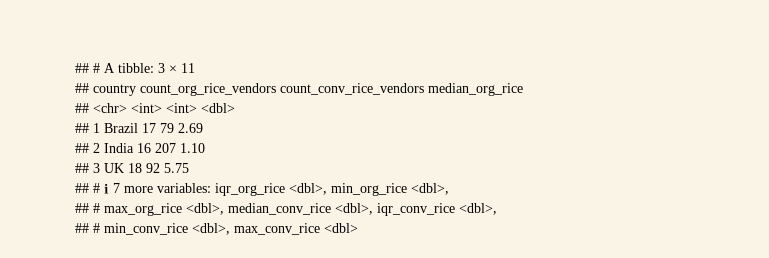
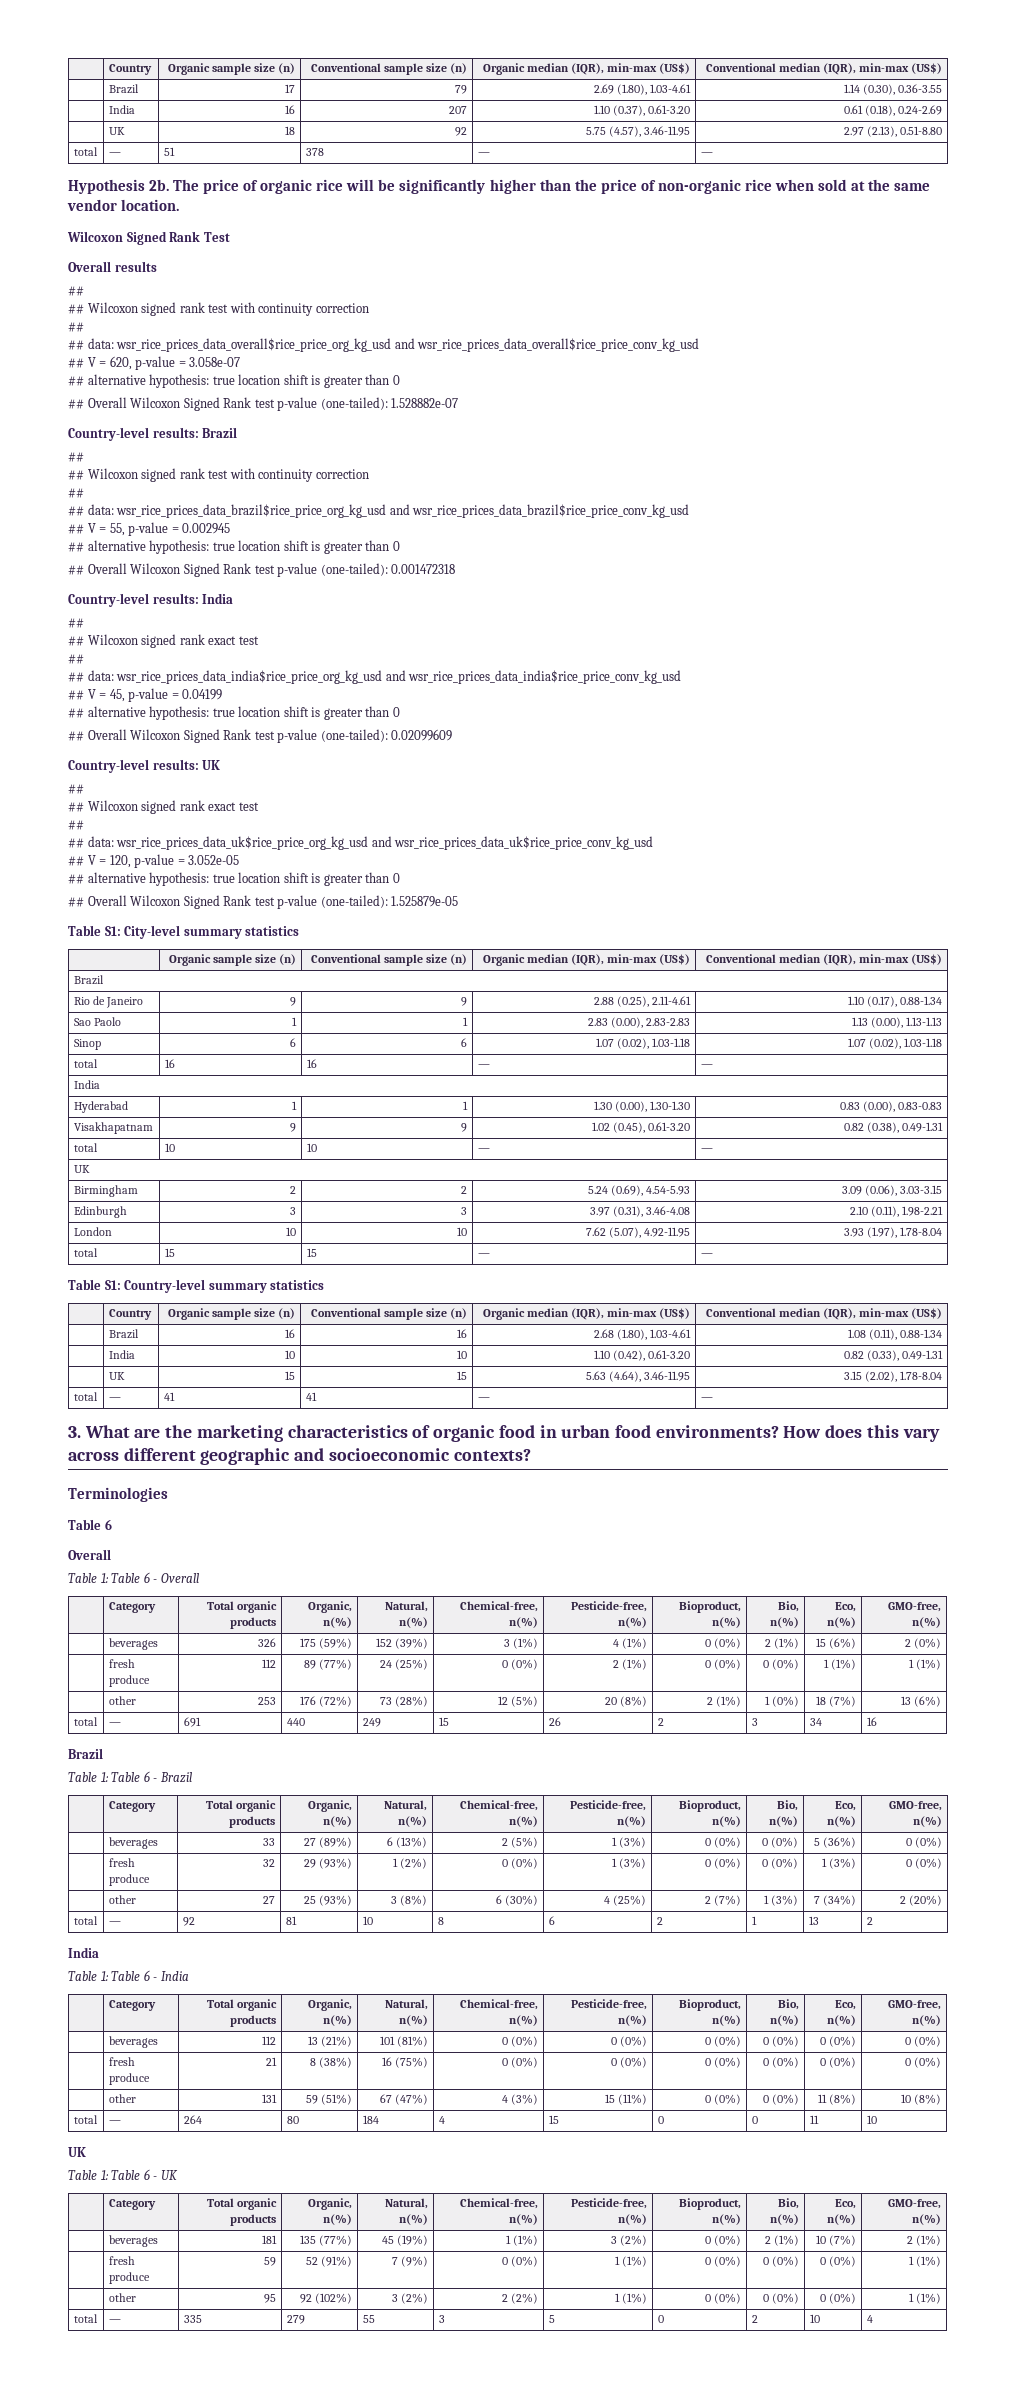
[75,63,195,73] [75,83,523,96] [75,103,235,113] [75,123,203,133] [75,143,205,153] [75,163,189,173] [75,183,449,196] [75,203,497,216] [75,223,358,235] ## # A tibble: 3 × 11 // ## country count_org_rice_vendors count_conv_rice_vendors median_org_rice // ## <chr> <int> <int> <dbl> // ## 1 Brazil 17 79 2.69 // ## 2 India 16 207 1.10 // ## 3 UK 18 92 5.75 // ## # ℹ 7 more variables: iqr_org_rice <dbl>, min_org_rice <dbl>, // ## # max_org_rice <dbl>, median_conv_rice <dbl>, iqr_conv_rice <dbl>, // ## # min_conv_rice <dbl>, max_conv_rice <dbl> -> [108,64,152,75] [167,63,296,75] [310,63,468,75] [482,63,691,75] [705,63,943,75] [108,84,139,94] [285,84,296,93] [455,85,468,94] [593,84,692,95] [843,84,943,95] [108,105,135,114] [285,105,296,114] [449,106,468,114] [593,105,691,116] [843,105,943,116] [108,127,125,135] [285,126,296,135] [455,127,468,136] [585,126,691,137] [843,126,943,137] [73,147,98,156] [108,152,121,156] [163,147,175,156] [305,148,324,156] [477,152,490,156] [700,152,713,156] [68,179,931,194] [67,199,180,211] [67,231,230,245] [68,261,157,272] [68,286,84,296] [68,302,369,316] [68,322,84,332] [68,338,700,352] [68,356,241,370] [68,374,400,388] [68,397,459,411] [68,427,238,441] [68,452,84,462] [68,468,369,482] [68,488,84,498] [68,504,690,518] [68,522,231,536] [68,540,400,554] [68,563,456,577] [68,593,234,607] [68,618,84,628] [68,634,259,648] [68,654,84,664] [68,670,682,684] [68,688,223,702] [68,706,400,720] [68,729,453,743] [68,759,221,773] [68,784,84,794] [68,800,259,814] [68,820,84,830] [68,836,654,850] [68,854,240,868] [68,872,400,886] [68,895,459,909] [68,925,300,939] [168,954,297,966] [310,954,468,966] [482,954,691,966] [705,954,943,966] [73,975,104,985] [73,996,144,1008] [290,997,297,1006] [461,997,468,1006] [593,996,692,1007] [847,996,943,1007] [73,1017,121,1026] [292,1017,298,1026] [463,1017,469,1026] [587,1017,691,1028] [851,1017,943,1028] [73,1039,101,1050] [290,1038,297,1047] [461,1038,468,1047] [595,1038,691,1049] [847,1038,943,1049] [73,1059,98,1068] [164,1059,175,1068] [306,1059,317,1068] [477,1064,490,1068] [700,1064,713,1068] [73,1080,100,1089] [73,1101,128,1113] [292,1101,298,1110] [463,1101,469,1110] [593,1101,691,1112] [839,1101,943,1112] [73,1122,153,1134] [290,1123,297,1132] [461,1123,468,1132] [591,1122,691,1133] [843,1122,944,1133] [73,1143,98,1152] [164,1143,175,1152] [306,1143,317,1152] [477,1148,490,1152] [700,1148,713,1152] [73,1165,90,1173] [73,1185,138,1197] [290,1186,297,1194] [461,1186,468,1194] [587,1185,691,1196] [841,1185,943,1196] [73,1206,127,1218] [290,1207,297,1215] [461,1207,468,1215] [589,1206,691,1217] [849,1206,944,1217] [73,1227,112,1236] [286,1227,297,1236] [457,1227,468,1236] [585,1227,691,1238] [843,1227,943,1238] [73,1248,98,1257] [164,1248,175,1257] [306,1248,317,1257] [477,1253,490,1257] [700,1253,713,1257] [68,1279,325,1293] [108,1309,152,1320] [167,1308,296,1320] [310,1308,468,1320] [482,1308,691,1320] [705,1308,943,1320] [108,1329,139,1339] [285,1329,296,1338] [457,1329,468,1338] [593,1329,692,1340] [847,1329,943,1340] [108,1350,135,1359] [285,1350,296,1359] [457,1350,468,1359] [593,1350,691,1361] [843,1350,944,1361] [108,1372,125,1380] [285,1371,296,1380] [457,1371,468,1380] [585,1371,691,1382] [843,1371,943,1382] [73,1392,98,1401] [108,1397,121,1401] [163,1392,175,1401] [305,1392,317,1401] [477,1397,490,1401] [700,1397,713,1401] [68,1425,940,1442] [68,1448,531,1465] [68,1487,168,1502] [68,1519,112,1530] [68,1549,111,1560] [68,1572,199,1583] [108,1602,156,1613] [207,1601,278,1613] [230,1617,277,1629] [308,1601,353,1613] [323,1617,353,1628] [385,1601,429,1612] [399,1617,429,1628] [460,1601,539,1612] [509,1617,539,1628] [571,1601,648,1612] [618,1617,648,1628] [679,1601,742,1613] [712,1617,742,1628] [778,1601,800,1612] [770,1617,800,1628] [835,1602,857,1612] [827,1617,857,1628] [888,1602,942,1612] [912,1617,942,1628] [108,1638,158,1650] [258,1638,277,1647] [300,1638,353,1649] [376,1638,429,1649] [504,1638,539,1649] [613,1638,648,1649] [705,1638,742,1649] [765,1638,800,1649] [816,1638,857,1649] [905,1638,942,1649] [108,1659,135,1668] [108,1675,150,1687] [262,1659,277,1668] [304,1659,353,1670] [380,1659,429,1670] [502,1659,539,1670] [613,1659,648,1670] [705,1659,742,1670] [763,1659,800,1670] [824,1659,857,1670] [909,1659,942,1670] [108,1696,136,1705] [258,1697,277,1705] [300,1696,353,1707] [380,1696,429,1707] [498,1696,539,1707] [605,1696,648,1707] [707,1696,742,1707] [765,1696,800,1707] [816,1696,857,1707] [901,1696,942,1707] [73,1717,98,1726] [108,1722,121,1726] [183,1717,201,1727] [286,1718,305,1726] [362,1718,381,1727] [438,1717,449,1726] [548,1717,561,1726] [657,1718,664,1726] [751,1718,758,1726] [809,1718,822,1726] [866,1717,877,1726] [68,1748,103,1759] [68,1771,192,1783] [108,1801,156,1812] [206,1800,277,1812] [229,1816,276,1828] [308,1800,353,1812] [323,1816,353,1827] [384,1800,428,1811] [398,1816,428,1827] [460,1800,539,1811] [509,1816,539,1827] [570,1800,647,1811] [617,1816,647,1827] [679,1800,742,1812] [712,1816,742,1827] [777,1800,799,1811] [769,1816,799,1827] [835,1801,857,1811] [827,1816,857,1827] [889,1801,943,1811] [913,1816,943,1827] [108,1837,158,1849] [263,1838,276,1846] [304,1837,353,1848] [387,1837,428,1848] [502,1837,539,1848] [612,1837,647,1848] [705,1837,742,1848] [762,1837,799,1848] [814,1837,857,1848] [906,1837,943,1848] [108,1858,135,1867] [108,1874,150,1886] [263,1859,276,1867] [304,1858,353,1869] [393,1858,428,1869] [502,1858,539,1869] [612,1858,647,1869] [705,1858,742,1869] [762,1858,799,1869] [822,1858,857,1869] [906,1858,943,1869] [108,1895,136,1904] [263,1896,276,1904] [304,1895,353,1906] [391,1895,428,1906] [496,1895,539,1906] [604,1895,647,1906] [705,1895,742,1906] [764,1895,799,1906] [814,1895,857,1906] [900,1895,943,1906] [73,1916,98,1925] [108,1921,121,1925] [182,1917,195,1926] [285,1916,297,1925] [362,1916,373,1925] [437,1917,444,1925] [548,1916,555,1925] [656,1917,663,1925] [751,1916,757,1925] [808,1916,819,1925] [866,1917,873,1925] [68,1947,99,1958] [68,1970,189,1981] [108,2000,156,2011] [207,1999,278,2011] [230,2015,277,2027] [308,1999,353,2011] [323,2015,353,2026] [385,1999,429,2010] [399,2015,429,2026] [460,1999,539,2010] [509,2015,539,2026] [571,1999,648,2010] [618,2015,648,2026] [679,1999,742,2011] [712,2015,742,2026] [778,1999,800,2010] [770,2015,800,2026] [835,2000,857,2010] [827,2015,857,2026] [888,2000,942,2010] [912,2015,942,2026] [108,2036,158,2048] [262,2036,277,2045] [308,2036,353,2047] [380,2036,429,2047] [502,2036,539,2047] [611,2036,648,2047] [705,2036,742,2047] [763,2036,800,2047] [820,2036,857,2047] [905,2036,942,2047] [108,2057,135,2066] [108,2073,150,2085] [266,2057,278,2066] [310,2057,353,2068] [382,2057,429,2068] [502,2057,539,2068] [611,2057,648,2068] [705,2057,742,2068] [763,2057,800,2068] [820,2057,857,2068] [905,2057,942,2068] [108,2094,136,2103] [262,2094,278,2103] [306,2094,353,2105] [380,2094,429,2105] [502,2094,539,2105] [605,2094,648,2105] [705,2094,742,2105] [763,2094,800,2105] [818,2094,857,2105] [901,2094,942,2105] [73,2115,98,2124] [108,2120,121,2124] [183,2115,202,2124] [286,2116,299,2124] [362,2115,379,2124] [438,2116,445,2124] [548,2115,559,2124] [657,2116,664,2124] [751,2116,758,2124] [809,2115,819,2124] [866,2115,877,2124] [68,2147,86,2157] [68,2169,178,2180] [108,2199,156,2210] [207,2198,278,2210] [230,2214,277,2226] [308,2198,353,2210] [323,2214,353,2225] [385,2198,429,2209] [399,2214,429,2225] [460,2198,539,2209] [509,2214,539,2225] [571,2198,648,2209] [618,2214,648,2225] [679,2198,742,2210] [712,2214,742,2225] [778,2198,800,2209] [770,2214,800,2225] [835,2199,857,2209] [827,2214,857,2225] [888,2199,942,2209] [912,2214,942,2225] [108,2235,158,2247] [262,2235,278,2244] [300,2235,353,2246] [382,2235,429,2246] [506,2235,539,2246] [611,2235,648,2246] [705,2235,742,2246] [765,2235,800,2246] [816,2235,857,2246] [907,2235,942,2246] [108,2256,135,2265] [108,2272,150,2284] [264,2257,277,2266] [306,2256,353,2267] [392,2256,429,2267] [502,2256,539,2267] [615,2256,648,2267] [705,2256,742,2267] [763,2256,800,2267] [820,2256,857,2267] [909,2256,942,2267] [108,2293,136,2302] [264,2294,277,2303] [300,2293,353,2304] [392,2293,429,2304] [502,2293,539,2304] [615,2293,648,2304] [705,2293,742,2304] [763,2293,800,2304] [820,2293,857,2304] [909,2293,942,2304] [73,2314,98,2323] [108,2319,121,2323] [183,2315,202,2323] [286,2315,305,2324] [362,2315,375,2323] [438,2315,445,2323] [548,2315,555,2323] [657,2315,664,2323] [751,2315,758,2323] [809,2314,820,2323] [866,2315,873,2323] | Country | Organic sample size (n) | Conventional sample size (n) | Organic median (IQR), min-max (US$) | Conventional median (IQR), min-max (US$) // | Brazil | 17 | 79 | 2.69 (1.80), 1.03-4.61 | 1.14 (0.30), 0.36-3.55 // | India | 16 | 207 | 1.10 (0.37), 0.61-3.20 | 0.61 (0.18), 0.24-2.69 // | UK | 18 | 92 | 5.75 (4.57), 3.46-11.95 | 2.97 (2.13), 0.51-8.80 // total | — | 51 | 378 | — | — // Hypothesis 2b. The price of organic rice will be significantly higher than the price of non-organic rice when sold at the same vendor location. // Wilcoxon Signed Rank Test // Overall results // ## // ## Wilcoxon signed rank test with continuity correction // ## // ## data: wsr_rice_prices_data_overall$rice_price_org_kg_usd and wsr_rice_prices_data_overall$rice_price_conv_kg_usd // ## V = 620, p-value = 3.058e-07 // ## alternative hypothesis: true location shift is greater than 0 // ## Overall Wilcoxon Signed Rank test p-value (one-tailed): 1.528882e-07 // Country-level results: Brazil // ## // ## Wilcoxon signed rank test with continuity correction // ## // ## data: wsr_rice_prices_data_brazil$rice_price_org_kg_usd and wsr_rice_prices_data_brazil$rice_price_conv_kg_usd // ## V = 55, p-value = 0.002945 // ## alternative hypothesis: true location shift is greater than 0 // ## Overall Wilcoxon Signed Rank test p-value (one-tailed): 0.001472318 // Country-level results: India // ## // ## Wilcoxon signed rank exact test // ## // ## data: wsr_rice_prices_data_india$rice_price_org_kg_usd and wsr_rice_prices_data_india$rice_price_conv_kg_usd // ## V = 45, p-value = 0.04199 // ## alternative hypothesis: true location shift is greater than 0 // ## Overall Wilcoxon Signed Rank test p-value (one-tailed): 0.02099609 // Country-level results: UK // ## // ## Wilcoxon signed rank exact test // ## // ## data: wsr_rice_prices_data_uk$rice_price_org_kg_usd and wsr_rice_prices_data_uk$rice_price_conv_kg_usd // ## V = 120, p-value = 3.052e-05 // ## alternative hypothesis: true location shift is greater than 0 // ## Overall Wilcoxon Signed Rank test p-value (one-tailed): 1.525879e-05 // Table S1: City-level summary statistics // | Organic sample size (n) | Conventional sample size (n) | Organic median (IQR), min-max (US$) | Conventional median (IQR), min-max (US$) // Brazil // Rio de Janeiro | 9 | 9 | 2.88 (0.25), 2.11-4.61 | 1.10 (0.17), 0.88-1.34 // Sao Paolo | 1 | 1 | 2.83 (0.00), 2.83-2.83 | 1.13 (0.00), 1.13-1.13 // Sinop | 6 | 6 | 1.07 (0.02), 1.03-1.18 | 1.07 (0.02), 1.03-1.18 // total | 16 | 16 | — | — // India // Hyderabad | 1 | 1 | 1.30 (0.00), 1.30-1.30 | 0.83 (0.00), 0.83-0.83 // Visakhapatnam | 9 | 9 | 1.02 (0.45), 0.61-3.20 | 0.82 (0.38), 0.49-1.31 // total | 10 | 10 | — | — // UK // Birmingham | 2 | 2 | 5.24 (0.69), 4.54-5.93 | 3.09 (0.06), 3.03-3.15 // Edinburgh | 3 | 3 | 3.97 (0.31), 3.46-4.08 | 2.10 (0.11), 1.98-2.21 // London | 10 | 10 | 7.62 (5.07), 4.92-11.95 | 3.93 (1.97), 1.78-8.04 // total | 15 | 15 | — | — // Table S1: Country-level summary statistics // | Country | Organic sample size (n) | Conventional sample size (n) | Organic median (IQR), min-max (US$) | Conventional median (IQR), min-max (US$) // | Brazil | 16 | 16 | 2.68 (1.80), 1.03-4.61 | 1.08 (0.11), 0.88-1.34 // | India | 10 | 10 | 1.10 (0.42), 0.61-3.20 | 0.82 (0.33), 0.49-1.31 // | UK | 15 | 15 | 5.63 (4.64), 3.46-11.95 | 3.15 (2.02), 1.78-8.04 // total | — | 41 | 41 | — | — // 3. What are the marketing characteristics of organic food in urban food environments? How does this vary across different geographic and socioeconomic contexts? // Terminologies // Table 6 // Overall // Table 1: Table 6 - Overall // | Category | Total organic products | Organic, n(%) | Natural, n(%) | Chemical-free, n(%) | Pesticide-free, n(%) | Bioproduct, n(%) | Bio, n(%) | Eco, n(%) | GMO-free, n(%) // | beverages | 326 | 175 (59%) | 152 (39%) | 3 (1%) | 4 (1%) | 0 (0%) | 2 (1%) | 15 (6%) | 2 (0%) // | fresh produce | 112 | 89 (77%) | 24 (25%) | 0 (0%) | 2 (1%) | 0 (0%) | 0 (0%) | 1 (1%) | 1 (1%) // | other | 253 | 176 (72%) | 73 (28%) | 12 (5%) | 20 (8%) | 2 (1%) | 1 (0%) | 18 (7%) | 13 (6%) // total | — | 691 | 440 | 249 | 15 | 26 | 2 | 3 | 34 | 16 // Brazil // Table 1: Table 6 - Brazil // | Category | Total organic products | Organic, n(%) | Natural, n(%) | Chemical-free, n(%) | Pesticide-free, n(%) | Bioproduct, n(%) | Bio, n(%) | Eco, n(%) | GMO-free, n(%) // | beverages | 33 | 27 (89%) | 6 (13%) | 2 (5%) | 1 (3%) | 0 (0%) | 0 (0%) | 5 (36%) | 0 (0%) // | fresh produce | 32 | 29 (93%) | 1 (2%) | 0 (0%) | 1 (3%) | 0 (0%) | 0 (0%) | 1 (3%) | 0 (0%) // | other | 27 | 25 (93%) | 3 (8%) | 6 (30%) | 4 (25%) | 2 (7%) | 1 (3%) | 7 (34%) | 2 (20%) // total | — | 92 | 81 | 10 | 8 | 6 | 2 | 1 | 13 | 2 // India // Table 1: Table 6 - India // | Category | Total organic products | Organic, n(%) | Natural, n(%) | Chemical-free, n(%) | Pesticide-free, n(%) | Bioproduct, n(%) | Bio, n(%) | Eco, n(%) | GMO-free, n(%) // | beverages | 112 | 13 (21%) | 101 (81%) | 0 (0%) | 0 (0%) | 0 (0%) | 0 (0%) | 0 (0%) | 0 (0%) // | fresh produce | 21 | 8 (38%) | 16 (75%) | 0 (0%) | 0 (0%) | 0 (0%) | 0 (0%) | 0 (0%) | 0 (0%) // | other | 131 | 59 (51%) | 67 (47%) | 4 (3%) | 15 (11%) | 0 (0%) | 0 (0%) | 11 (8%) | 10 (8%) // total | — | 264 | 80 | 184 | 4 | 15 | 0 | 0 | 11 | 10 // UK // Table 1: Table 6 - UK // | Category | Total organic products | Organic, n(%) | Natural, n(%) | Chemical-free, n(%) | Pesticide-free, n(%) | Bioproduct, n(%) | Bio, n(%) | Eco, n(%) | GMO-free, n(%) // | beverages | 181 | 135 (77%) | 45 (19%) | 1 (1%) | 3 (2%) | 0 (0%) | 2 (1%) | 10 (7%) | 2 (1%) // | fresh produce | 59 | 52 (91%) | 7 (9%) | 0 (0%) | 1 (1%) | 0 (0%) | 0 (0%) | 0 (0%) | 1 (1%) // | other | 95 | 92 (102%) | 3 (2%) | 2 (2%) | 1 (1%) | 0 (0%) | 0 (0%) | 0 (0%) | 1 (1%) // total | — | 335 | 279 | 55 | 3 | 5 | 0 | 2 | 10 | 4

